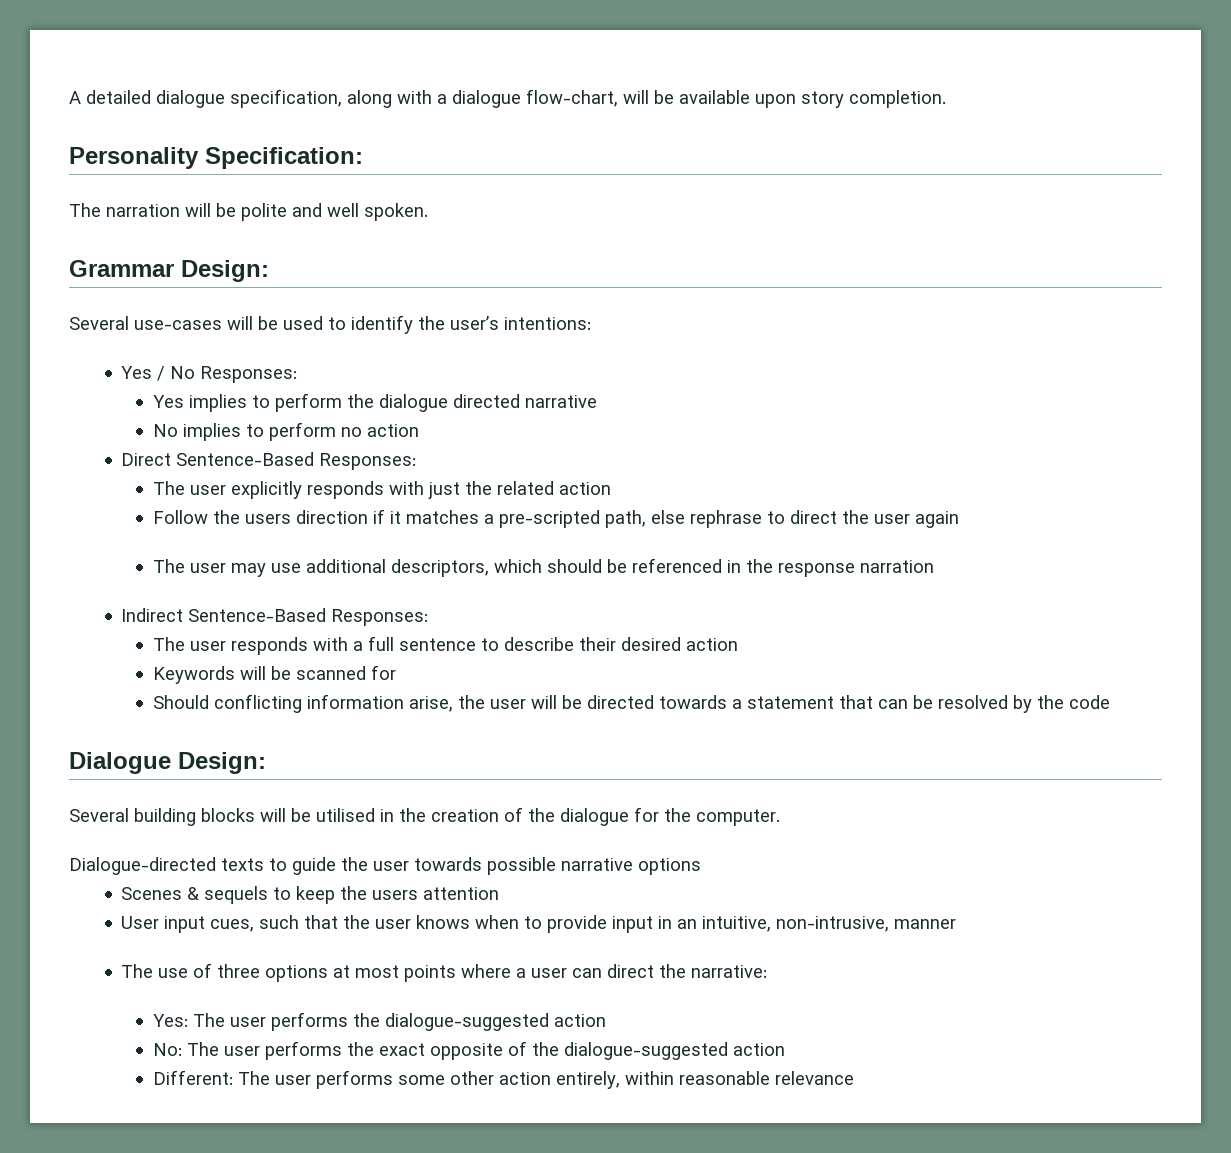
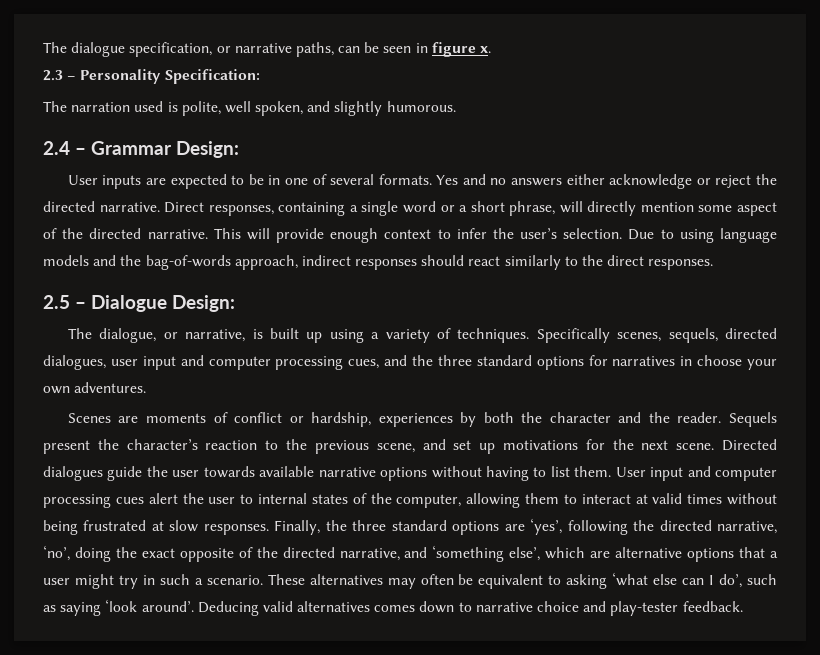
[69,89,946,108] [69,147,363,169] [69,203,428,221] [69,260,269,282] [69,315,591,334] [121,366,298,383] [153,393,598,412] [153,422,420,441] [121,452,417,470] [153,481,612,499] [153,509,960,528] [153,558,935,577] [121,608,429,626] [153,636,739,655] [153,665,397,684] [153,694,1111,713] [69,752,266,774] [69,807,780,826] [69,857,287,875] A detailed dialogue specification, along with a dialogue flow-chart, will be available upon story completion. // Personality Specification: // The narration will be polite and well spoken. // Grammar Design: // Several use-cases will be used to identify the user’s intentions: // Yes / No Responses: // Yes implies to perform the dialogue directed narrative // No implies to perform no action // Direct Sentence-Based Responses: // The user explicitly responds with just the related action // Follow the users direction if it matches a pre-scripted path, else rephrase to direct the user again // The user may use additional descriptors, which should be referenced in the response narration // Indirect Sentence-Based Responses: // The user responds with a full sentence to describe their desired action // Keywords will be scanned for // Should conflicting information arise, the user will be directed towards a statement that can be resolved by the code // Dialogue Design: // Several building blocks will be utilised in the creation of the dialogue for the computer. // Dialogue-directed texts to -> [43,42,492,57] [43,69,260,84] [43,101,456,116] [43,141,240,158] [67,174,777,189] [43,201,777,216] [43,228,777,243] [43,255,714,270] [43,295,236,312] [67,328,778,343] [43,355,777,370] [43,382,147,394] [67,412,778,427] [43,439,777,454] [43,466,103,481] The dialogue specification, or narrative paths, can be seen in figure x. // 2.3 – Personality Specification: // The narration used is polite, well spoken, and slightly humorous. // 2.4 – Grammar Design: // User inputs are expected to be in one of several formats. Yes and no answers either acknowledge or reject the directed narrative. Direct responses, containing a single word or a short phrase, will directly mention some aspect of the directed narrative. This will provide enough context to infer the user’s selection. Due to using language models and the bag-of-words approach, indirect responses should react similarly to the direct responses. // 2.5 – Dialogue Design: // The dialogue, or narrative, is built up using a variety of techniques. Specifically scenes, sequels, directed dialogues, user input and computer processing cues, and the three standard options for narratives in choose your own adventures. // Scenes are moments of conflict or hardship, experiences by both the character and the reader. Sequels present the character’s reaction to the previous scene, and set up motivations for the next scene. Directed dialogues
[487,857,556,875] possible -> [259,466,315,477] available
[121,886,500,904] [121,915,957,933] [121,963,768,982] [153,1012,607,1031] [153,1041,343,1060] // Scenes & sequels to keep the users attention // User input cues, such that the user knows when to provide input in an intuitive, non-intrusive, manner // The use of three options at most points where a user can direct the narrative: // Yes: The user performs the dialogue-suggested action // No: The user performs -> [431,466,777,481] [43,493,778,508] [43,518,777,535] [43,545,111,562] without having to list them. User input and computer processing cues alert the user to internal states of the computer, allowing them to interact at valid times without being frustrated at slow responses. Finally, the three standard options are ‘yes’, following the directed narrative, ‘no’, doing
[564,1042,786,1060] [153,1070,855,1089] dialogue-suggested action // Different: The user performs some other action entirely, within reasonable relevance -> [282,545,779,562] [43,572,778,589] [43,599,743,616] directed narrative, and ‘something else’, which are alternative options that a user might try in such a scenario. These alternatives may often be equivalent to asking ‘what else can I do’, such as saying ‘look around’. Deducing valid alternatives comes down to narrative choice and play-tester feedback.

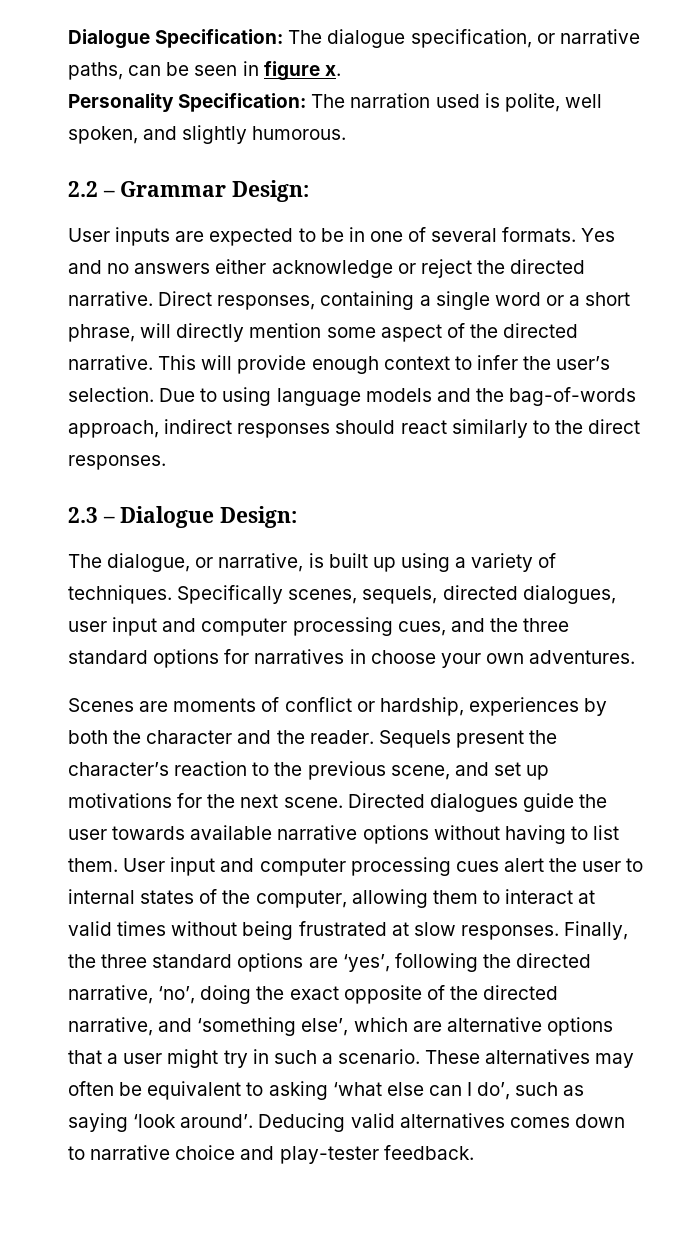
(43, 47) none -> [68,29,284,49] Dialogue Specification:
[43,70,77,81] 2.3 – -> (341, 70) none
(260, 76) // -> (307, 102) none
[43,141,70,155] 2.4 -> [68,181,98,197] 2.2
[43,295,70,309] 2.5 -> [68,507,98,523] 2.3

